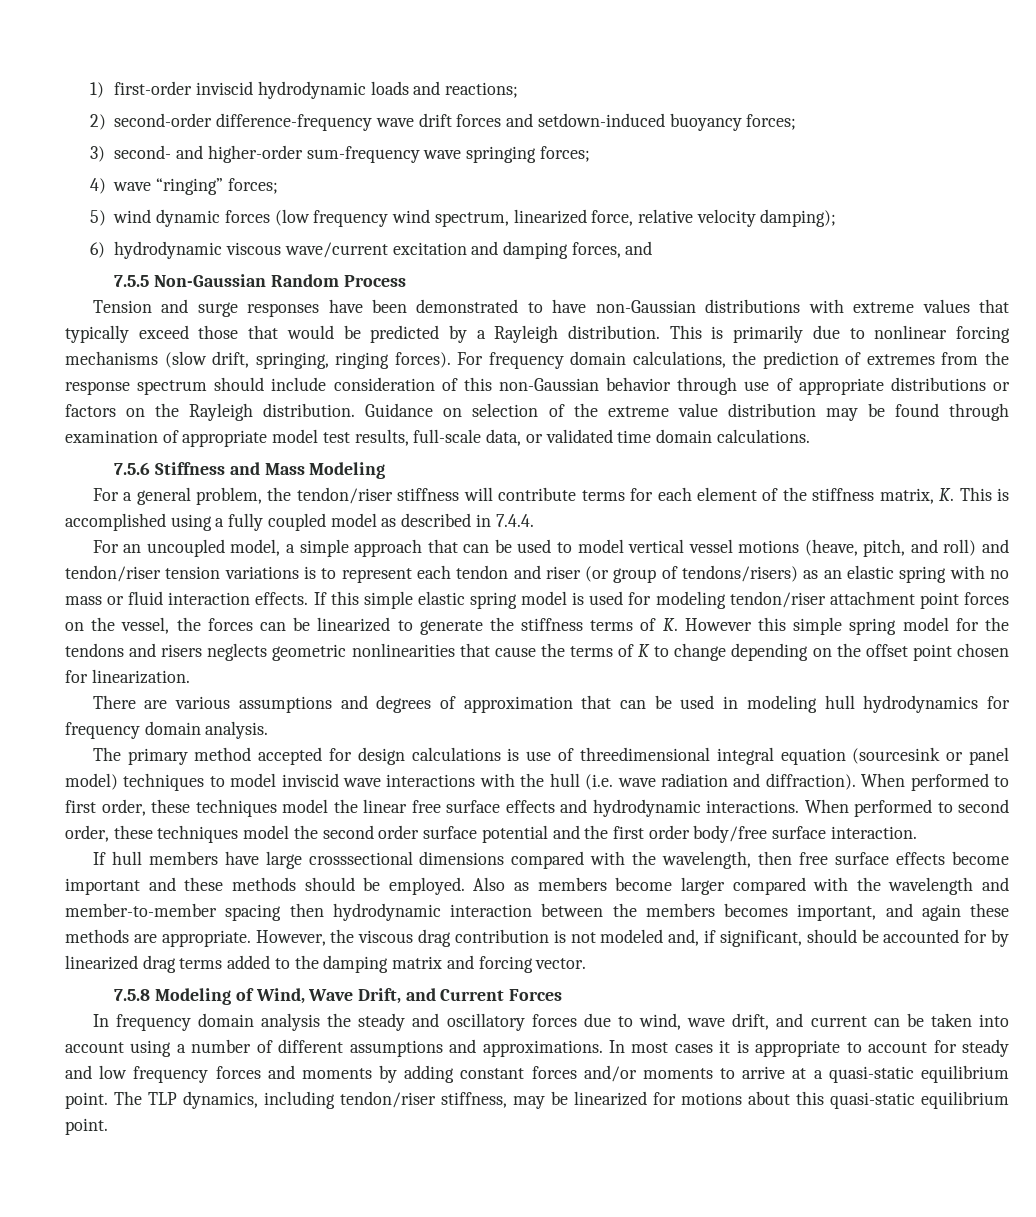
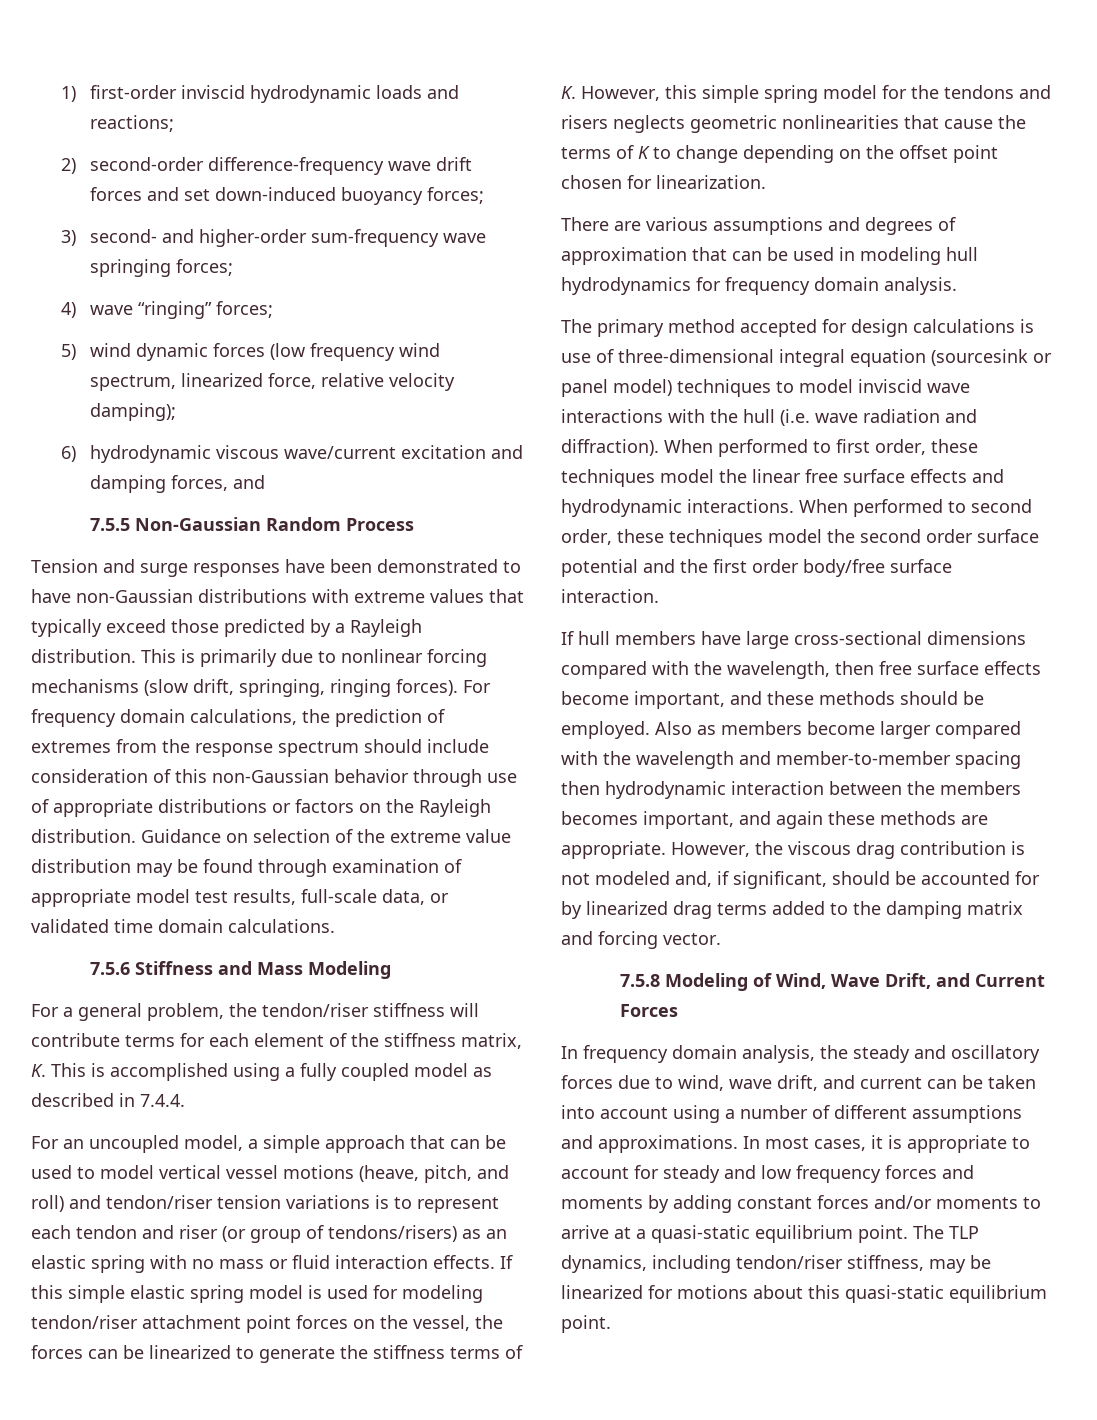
[537,113,665,127] setdown-induced -> [184,187,337,201] set down-induced
[248,325,361,339] that would be -> (219, 626) none
[684,618,752,631] However -> [581,86,660,101] However,
[579,747,710,761] threedimensional -> [618,349,774,363] three-dimensional
[308,851,413,865] crosssectional -> [794,631,922,645] cross-sectional
[65,878,140,895] important -> [634,691,725,709] important,
[261,1013,321,1031] analysis -> [742,1045,815,1063] analysis,
[674,1044,713,1053] cases -> [814,1139,866,1151] cases,

